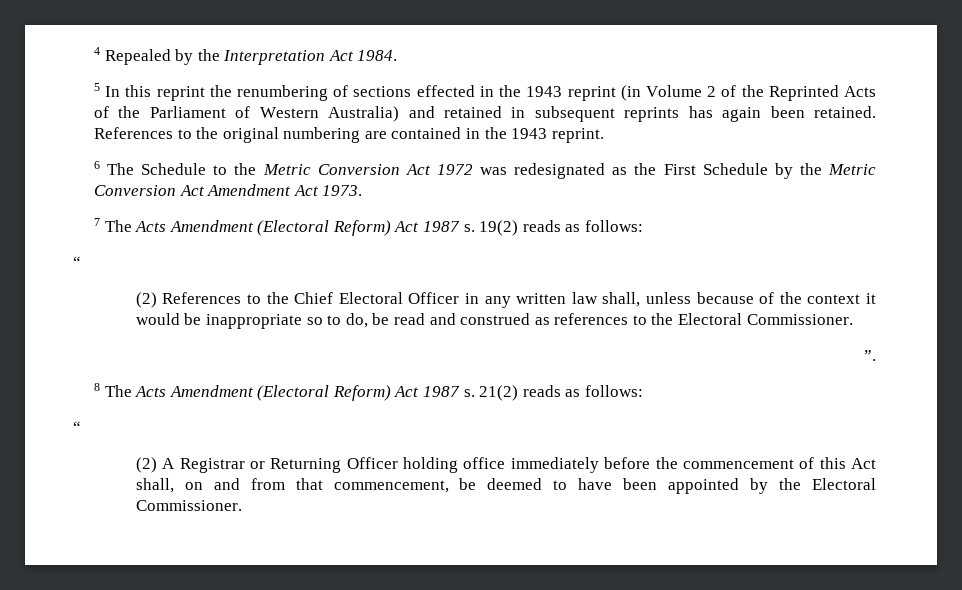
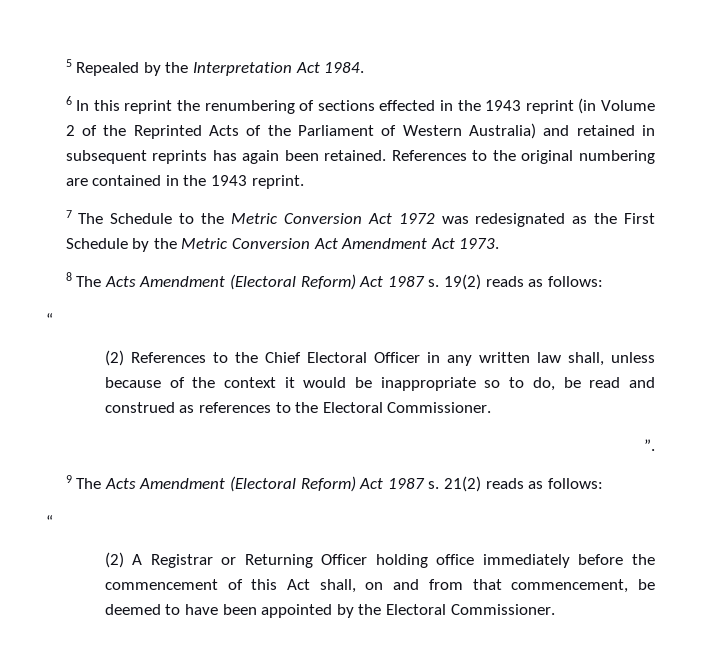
[93,47,100,55] 4 -> [65,59,72,67] 5
[93,83,100,91] 5 -> [65,96,72,105] 6
[93,161,100,169] 6 -> [65,210,72,218] 7
[93,218,100,226] 7 -> [65,272,72,281] 8
[93,383,100,391] 8 -> [65,475,72,483] 9

